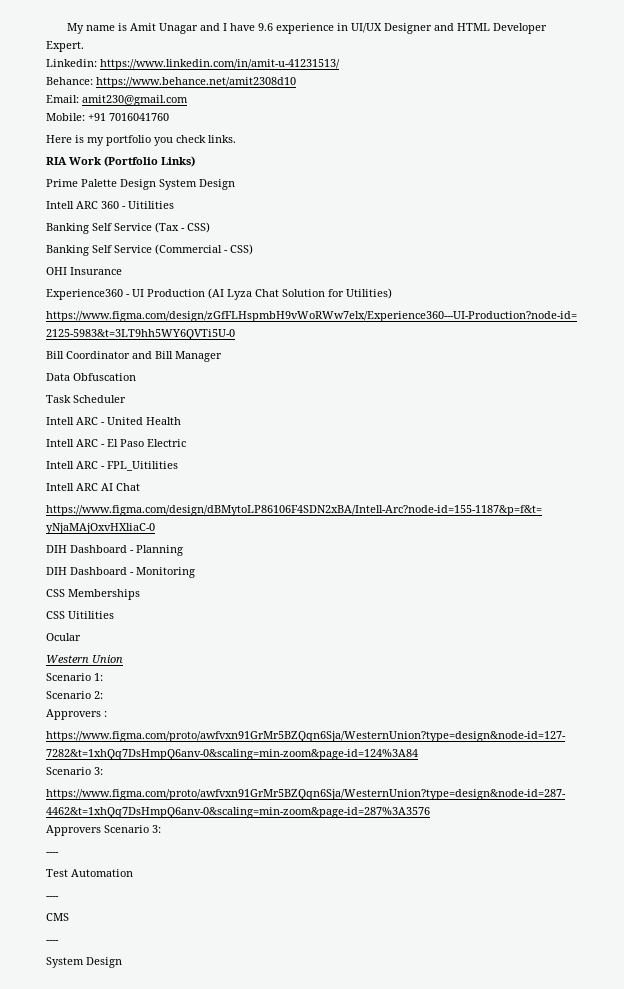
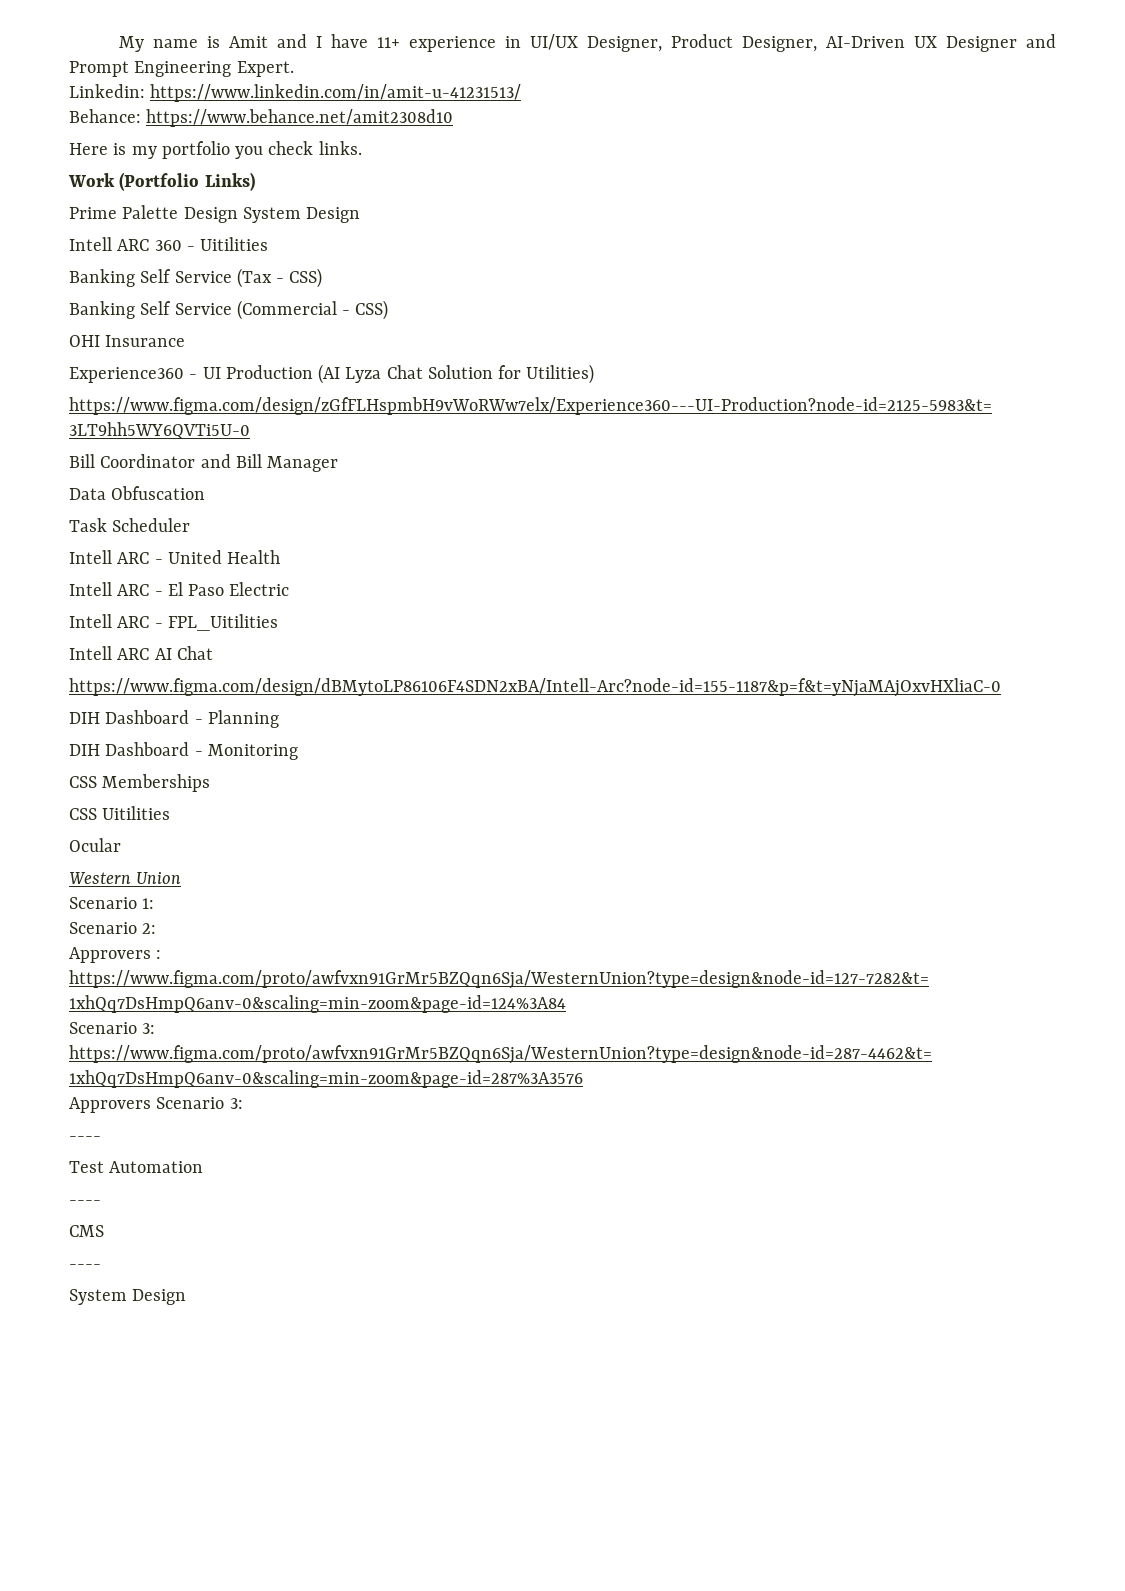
[158,23,198,34] Unagar -> (269, 42) none
[257,23,273,31] 9.6 -> [377,37,401,48] 11+
[383,23,547,34] Designer and HTML Developer -> [587,34,1056,52] [69,61,232,77] Designer, Product Designer, AI-Driven UX Designer and Prompt Engineering
[46,95,188,106] [46,113,169,121] // Email: amit230@gmail.com // Mobile: +91 7016041760 -> (454, 118) none
[46,157,67,165] RIA -> (362, 148) none

